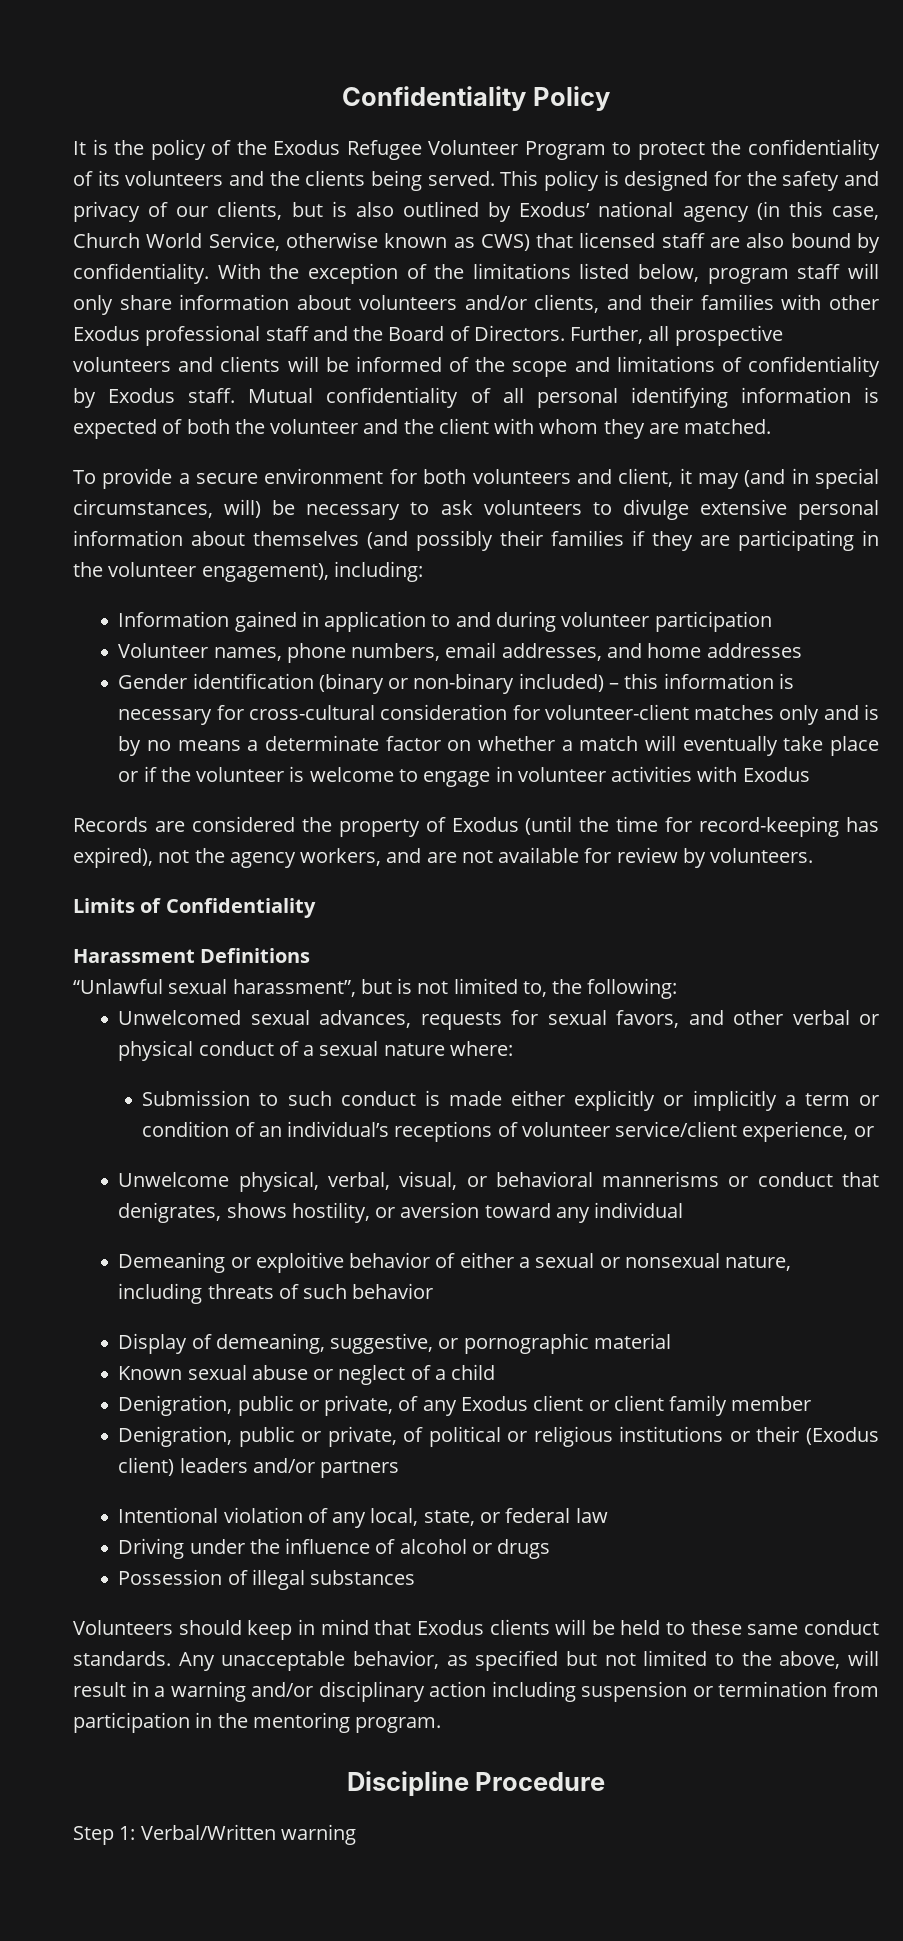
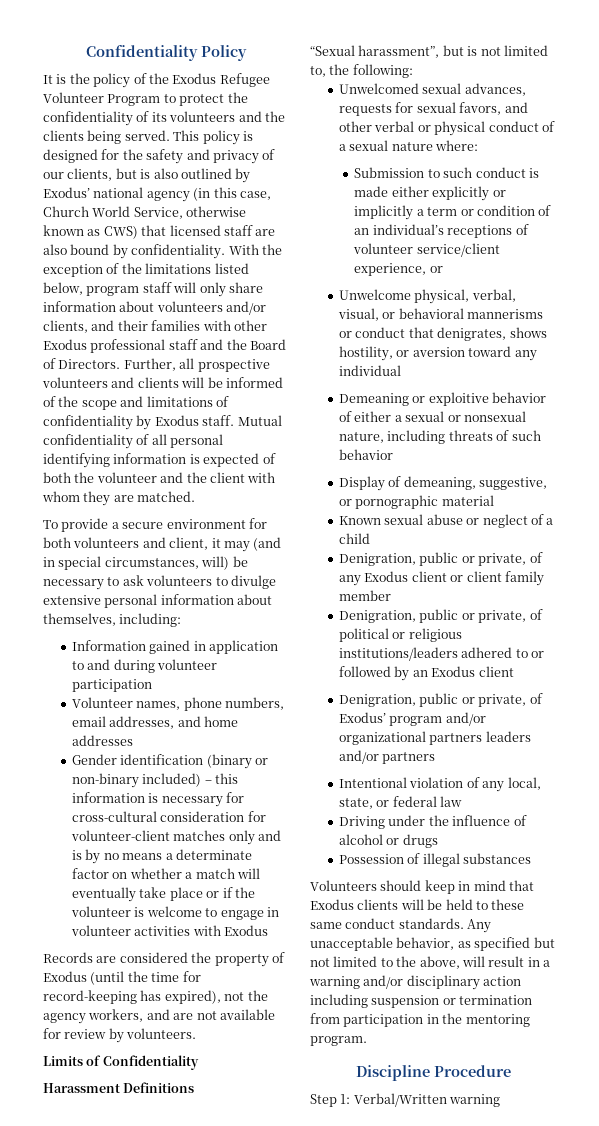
[253,530,879,551] [73,562,329,582] themselves (and possibly their families if they are participating in the volunteer engagement), -> [43,613,116,626] themselves,
[73,979,228,994] “Unlawful sexual -> [310,45,355,56] “Sexual
[619,1426,880,1445] [118,1457,175,1476] institutions or their (Exodus client) -> [339,647,545,661] [339,666,514,681] [339,693,543,707] [339,712,486,726] [339,731,483,745] institutions/leaders adhered to or followed by an Exodus client // Denigration, public or private, of Exodus’ program and/or organizational partners

